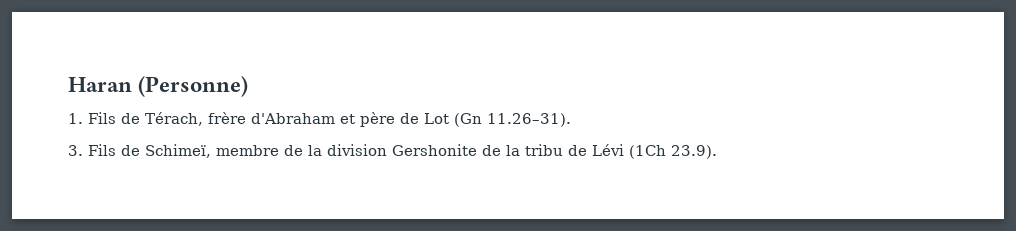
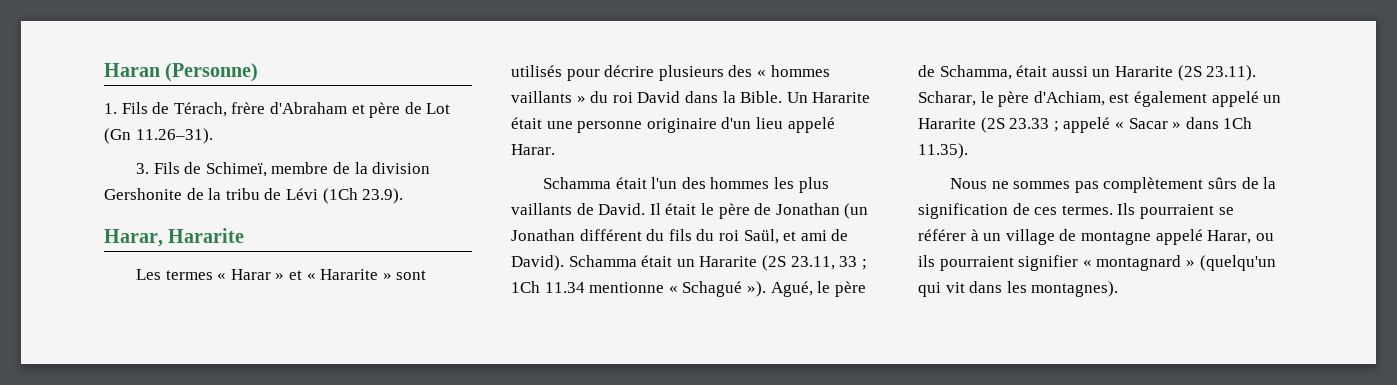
(717, 152) none -> [104,228,245,247] [135,269,427,280] [511,65,830,81] [511,91,871,103] [511,117,835,133] [511,144,555,155] [542,177,829,193] [511,203,869,219] [511,229,849,244] [511,255,867,271] [511,281,866,297] [918,65,1257,81] [918,91,1282,107] [918,117,1253,133] [918,143,968,159] [949,177,1277,193] [918,203,1234,219] [918,229,1274,245] [918,255,1276,271] [918,281,1119,297] // Harar, Hararite // Les termes « Harar » et « Hararite » sont utilisés pour décrire plusieurs des « hommes vaillants » du roi David dans la Bible. Un Hararite était une personne originaire d'un lieu appelé Harar. // Schamma était l'un des hommes les plus vaillants de David. Il était le père de Jonathan (un Jonathan différent du fils du roi Saül, et ami de David). Schamma était un Hararite (2S 23.11, 33 ; 1Ch 11.34 mentionne « Schagué »). Agué, le père de Schamma, était aussi un Hararite (2S 23.11). Scharar, le père d'Achiam, est également appelé un Hararite (2S 23.33 ; appelé « Sacar » dans 1Ch 11.35). // Nous ne sommes pas complètement sûrs de la signification de ces termes. Ils pourraient se référer à un village de montagne appelé Harar, ou ils pourraient signifier « montagnard » (quelqu'un qui vit dans les montagnes).

